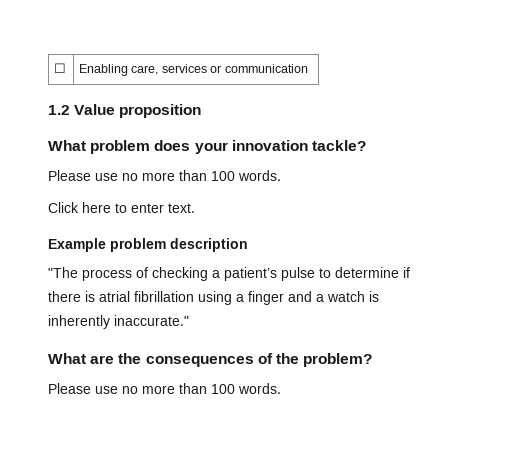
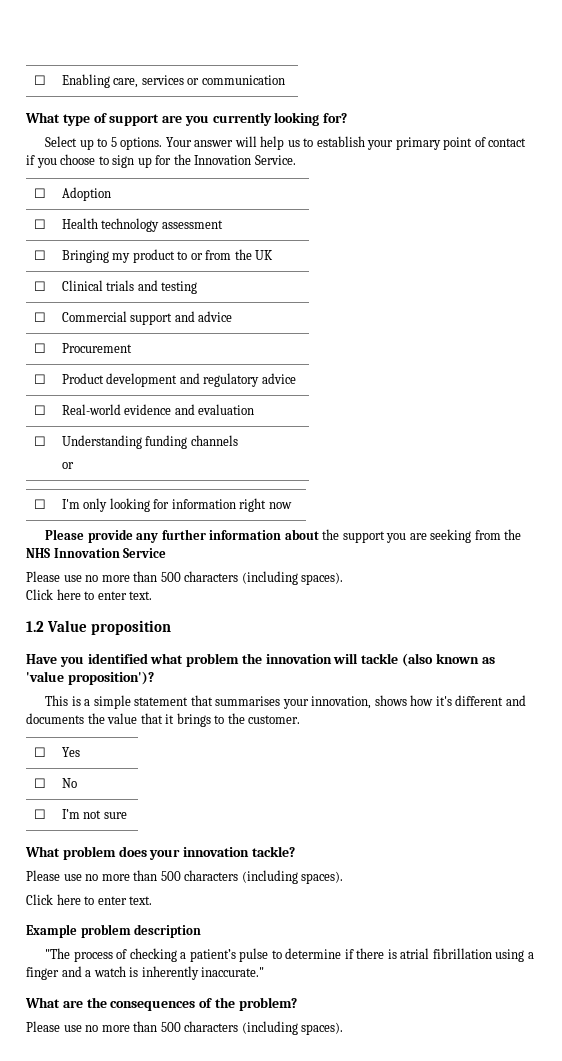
[48,104,202,118] 1.2 Value proposition -> [25,112,348,126] [44,136,527,150] [26,154,296,168] [33,188,46,198] [61,187,111,201] [33,219,46,229] [61,218,223,232] [33,250,46,260] [61,249,274,263] [33,281,46,291] [61,280,198,294] [33,312,46,322] [61,311,233,325] [33,343,46,353] [61,343,132,353] [33,374,46,384] [61,373,296,387] [33,405,46,415] [61,404,255,415] [33,436,46,446] [61,435,238,449] [61,462,74,469] [33,499,46,509] [61,498,292,512] [44,529,522,543] [26,548,167,558] [26,571,344,585] [26,589,153,600] [26,620,172,635] [26,653,495,667] [26,671,154,685] [44,695,526,709] [26,713,301,727] [33,747,46,757] [61,747,80,757] [33,778,46,788] [61,778,77,788] [33,809,46,819] [61,809,127,819] What type of support are you currently looking for? // Select up to 5 options. Your answer will help us to establish your primary point of contact if you choose to sign up for the Innovation Service. // ☐ | Adoption // ☐ | Health technology assessment // ☐ | Bringing my product to or from the UK // ☐ | Clinical trials and testing // ☐ | Commercial support and advice // ☐ | Procurement // ☐ | Product development and regulatory advice // ☐ | Real-world evidence and evaluation // ☐ | Understanding funding channels // or // ☐ | I'm only looking for information right now // Please provide any further information about the support you are seeking from the NHS Innovation Service // Please use no more than 500 characters (including spaces). // Click here to enter text. // 1.2 Value proposition // Have you identified what problem the innovation will tackle (also known as 'value proposition')? // This is a simple statement that summarises your innovation, shows how it's different and documents the value that it brings to the customer. // ☐ | Yes // ☐ | No // ☐ | I’m not sure
[211,170,281,181] 100 words. -> [160,870,344,884] 500 characters (including spaces).
[211,383,281,394] 100 words. -> [160,1021,344,1035] 500 characters (including spaces).

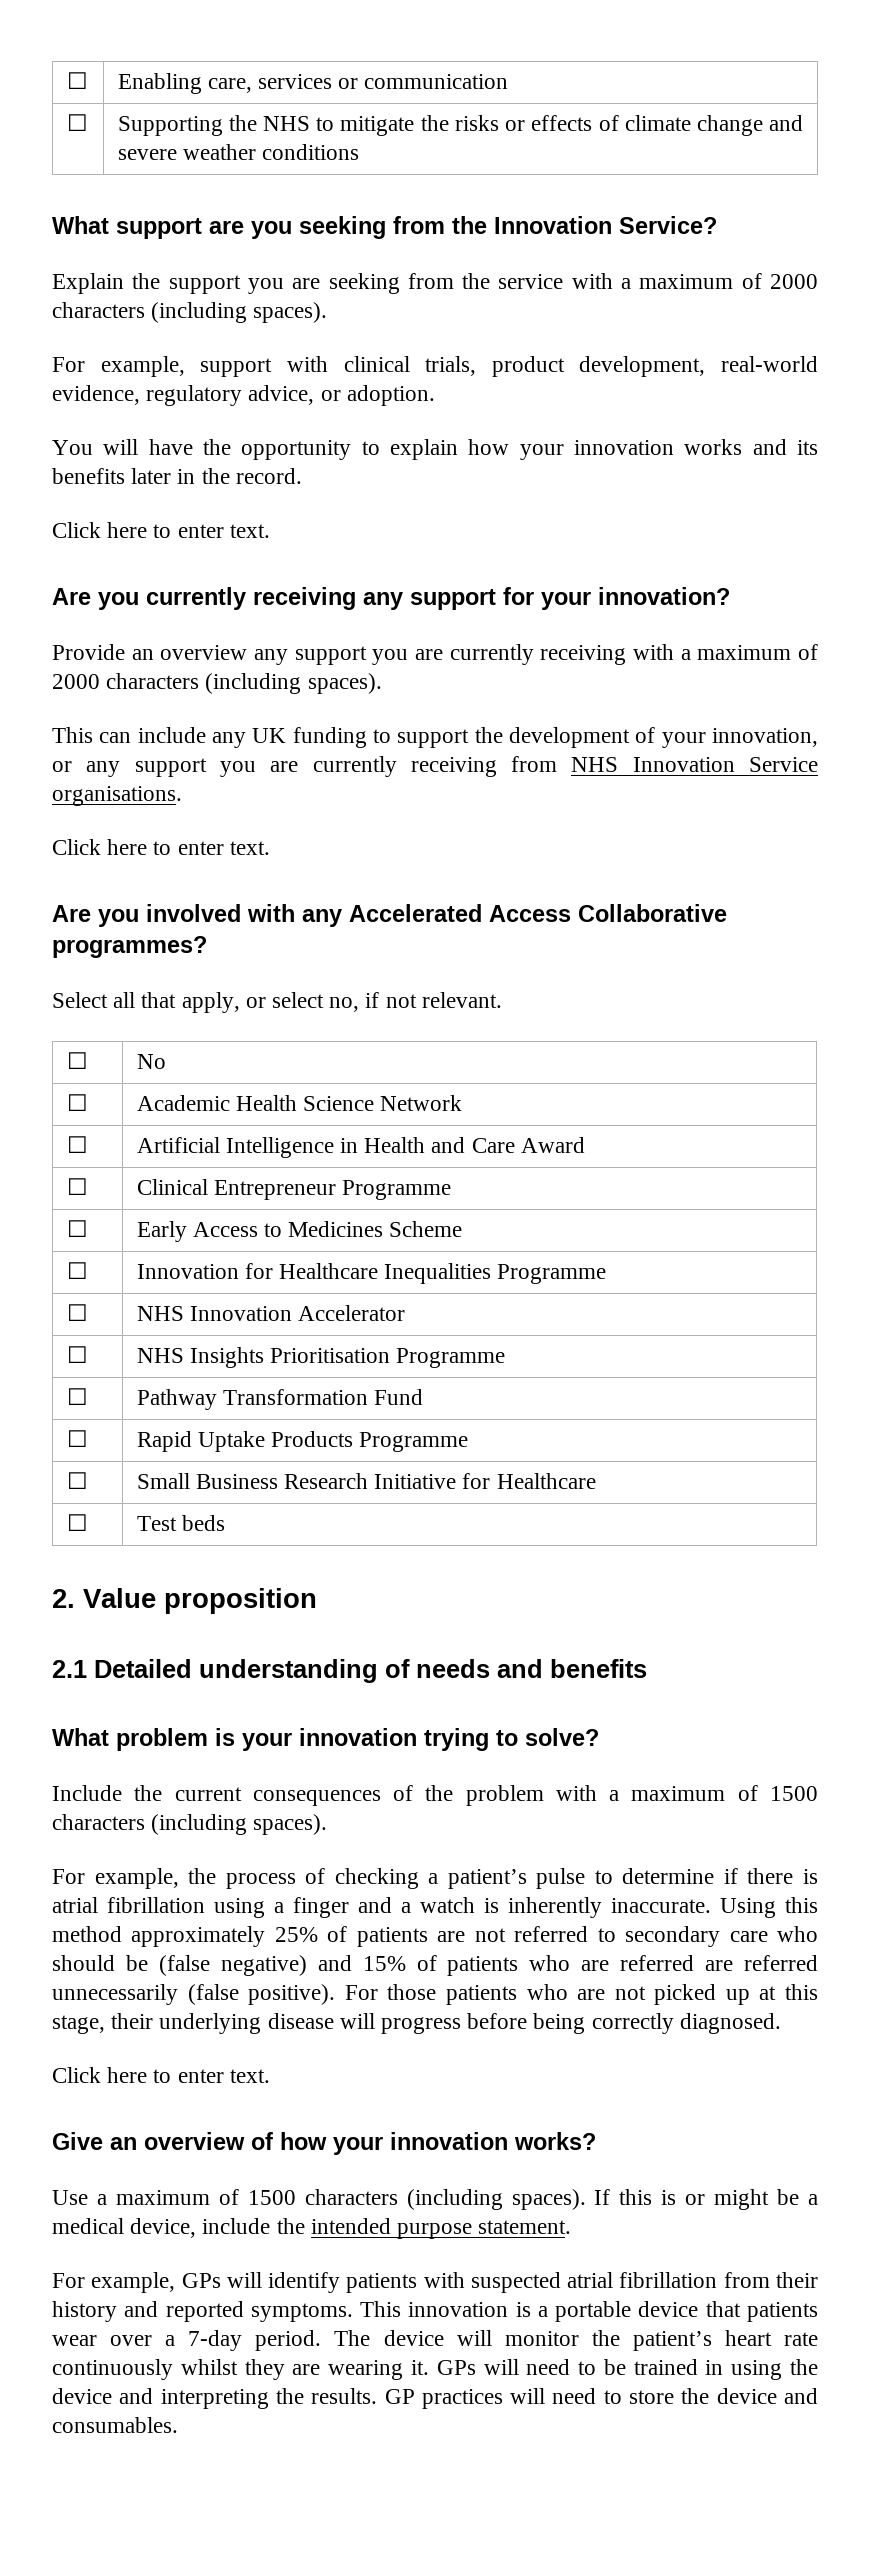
[25,112,107,126] // What type of -> [66,114,88,131] [117,115,804,136] [117,144,360,160] [52,216,109,234] // ☐ | Supporting the NHS to mitigate the risks or effects of climate change and severe weather conditions // What
[212,112,348,126] [44,136,527,150] [26,154,296,168] [33,188,46,198] [61,187,111,201] [33,219,46,229] [61,218,223,232] [33,250,46,260] [61,249,274,263] [33,281,46,291] [61,280,198,294] [33,312,46,322] [61,311,233,325] [33,343,46,353] [61,343,132,353] [33,374,46,384] [61,373,296,387] [33,405,46,415] [61,404,255,415] [33,436,46,446] [61,435,238,449] [61,462,74,469] [33,499,46,509] [61,498,292,512] [44,529,319,543] currently looking for? // Select up to 5 options. Your answer will help us to establish your primary point of contact if you choose to sign up for the Innovation Service. // ☐ | Adoption // ☐ | Health technology assessment // ☐ | Bringing my product to or from the UK // ☐ | Clinical trials and testing // ☐ | Commercial support and advice // ☐ | Procurement // ☐ | Product development and regulatory advice // ☐ | Real-world evidence and evaluation // ☐ | Understanding funding channels // or // ☐ | I'm only looking for information right now // Please provide any further information about -> [299,216,717,239] [52,273,124,294] seeking from the Innovation Service? // Explain
[26,548,167,558] [26,571,344,585] [26,589,153,600] [26,620,172,635] [26,653,495,667] [26,671,154,685] [44,695,526,709] [26,713,301,727] [33,747,46,757] [61,747,80,757] [33,778,46,788] [61,778,77,788] [33,809,46,819] [61,809,127,819] NHS Innovation Service // Please use no more than 500 characters (including spaces). // Click here to enter text. // 1.2 Value proposition // Have you identified what problem the innovation will tackle (also known as 'value proposition')? // This is a simple statement that summarises your innovation, shows how it's different and documents the value that it brings to the customer. // ☐ | Yes // ☐ | No // ☐ | I’m not sure -> [498,273,818,289] [52,302,328,323] [52,356,818,377] [52,385,435,406] [52,439,819,460] [52,468,302,484] [52,522,270,538] [52,587,730,610] [52,644,818,665] [52,673,382,694] [52,727,818,748] [52,756,818,777] [52,786,182,806] [52,839,270,855] [52,904,727,927] [52,936,207,958] [52,992,502,1013] [66,1052,88,1069] [136,1054,166,1069] [66,1094,88,1111] [136,1095,463,1111] [66,1136,88,1153] [136,1137,585,1158] [66,1178,88,1195] [136,1179,452,1200] [66,1220,88,1237] [136,1221,463,1242] [66,1262,88,1279] [136,1263,607,1284] [66,1304,88,1321] [136,1305,406,1321] [66,1346,88,1363] [136,1347,506,1368] [66,1388,88,1405] [136,1389,424,1410] [66,1430,88,1447] [136,1431,469,1452] [66,1472,88,1489] [136,1473,596,1489] [66,1514,88,1531] [136,1515,225,1531] [52,1588,317,1614] [52,1659,647,1683] service with a maximum of 2000 characters (including spaces). // For example, support with clinical trials, product development, real-world evidence, regulatory advice, or adoption. // You will have the opportunity to explain how your innovation works and its benefits later in the record. // Click here to enter text. // Are you currently receiving any support for your innovation? // Provide an overview any support you are currently receiving with a maximum of 2000 characters (including spaces). // This can include any UK funding to support the development of your innovation, or any support you are currently receiving from NHS Innovation Service organisations. // Click here to enter text. // Are you involved with any Accelerated Access Collaborative programmes? // Select all that apply, or select no, if not relevant. // ☐ | No // ☐ | Academic Health Science Network // ☐ | Artificial Intelligence in Health and Care Award // ☐ | Clinical Entrepreneur Programme // ☐ | Early Access to Medicines Scheme // ☐ | Innovation for Healthcare Inequalities Programme // ☐ | NHS Innovation Accelerator // ☐ | NHS Insights Prioritisation Programme // ☐ | Pathway Transformation Fund // ☐ | Rapid Uptake Products Programme // ☐ | Small Business Research Initiative for Healthcare // ☐ | Test beds // 2. Value proposition // 2.1 Detailed understanding of needs and benefits
[118,846,295,860] [26,870,344,884] [26,894,153,905] [26,924,202,938] [44,948,70,959] does your innovation tackle? // Please use no more than 500 characters (including spaces). // Click here to enter text. // Example problem description // "The -> [215,1728,599,1751] [52,1785,818,1806] [52,1814,328,1835] [52,1868,217,1889] is your innovation trying to solve? // Include the current consequences of the problem with a maximum of 1500 characters (including spaces). // For example, the
[201,967,265,977] [25,997,297,1011] [26,1021,344,1035] inaccurate." // What are the consequences of the problem? // Please use no more than 500 characters (including spaces). -> [611,1897,818,1918] [52,1926,818,1947] [52,1955,818,1976] [52,1984,819,2005] [52,2013,781,2034] [52,2067,270,2083] [52,2132,596,2155] [52,2189,819,2210] [52,2218,572,2239] [52,2272,818,2293] [52,2301,818,2322] [52,2330,819,2351] [52,2359,819,2380] [52,2388,818,2409] [52,2417,178,2433] inaccurate. Using this method approximately 25% of patients are not referred to secondary care who should be (false negative) and 15% of patients who are referred are referred unnecessarily (false positive). For those patients who are not picked up at this stage, their underlying disease will progress before being correctly diagnosed. // Click here to enter text. // Give an overview of how your innovation works? // Use a maximum of 1500 characters (including spaces). If this is or might be a medical device, include the intended purpose statement. // For example, GPs will identify patients with suspected atrial fibrillation from their history and reported symptoms. This innovation is a portable device that patients wear over a 7-day period. The device will monitor the patient’s heart rate continuously whilst they are wearing it. GPs will need to be trained in using the device and interpreting the results. GP practices will need to store the device and consumables.

